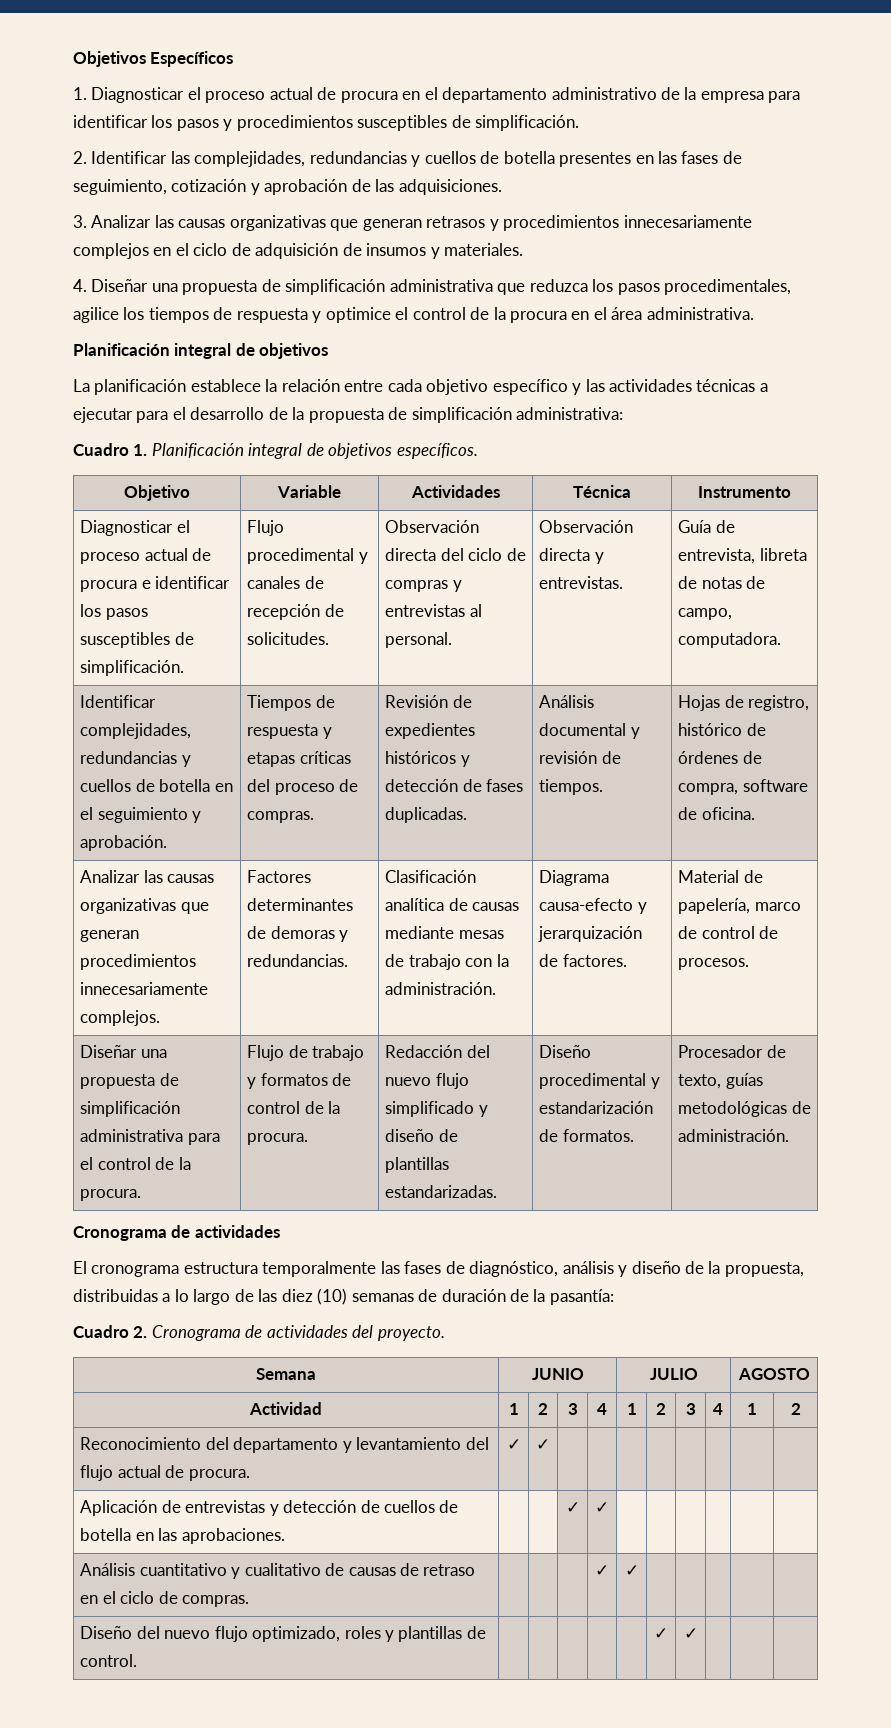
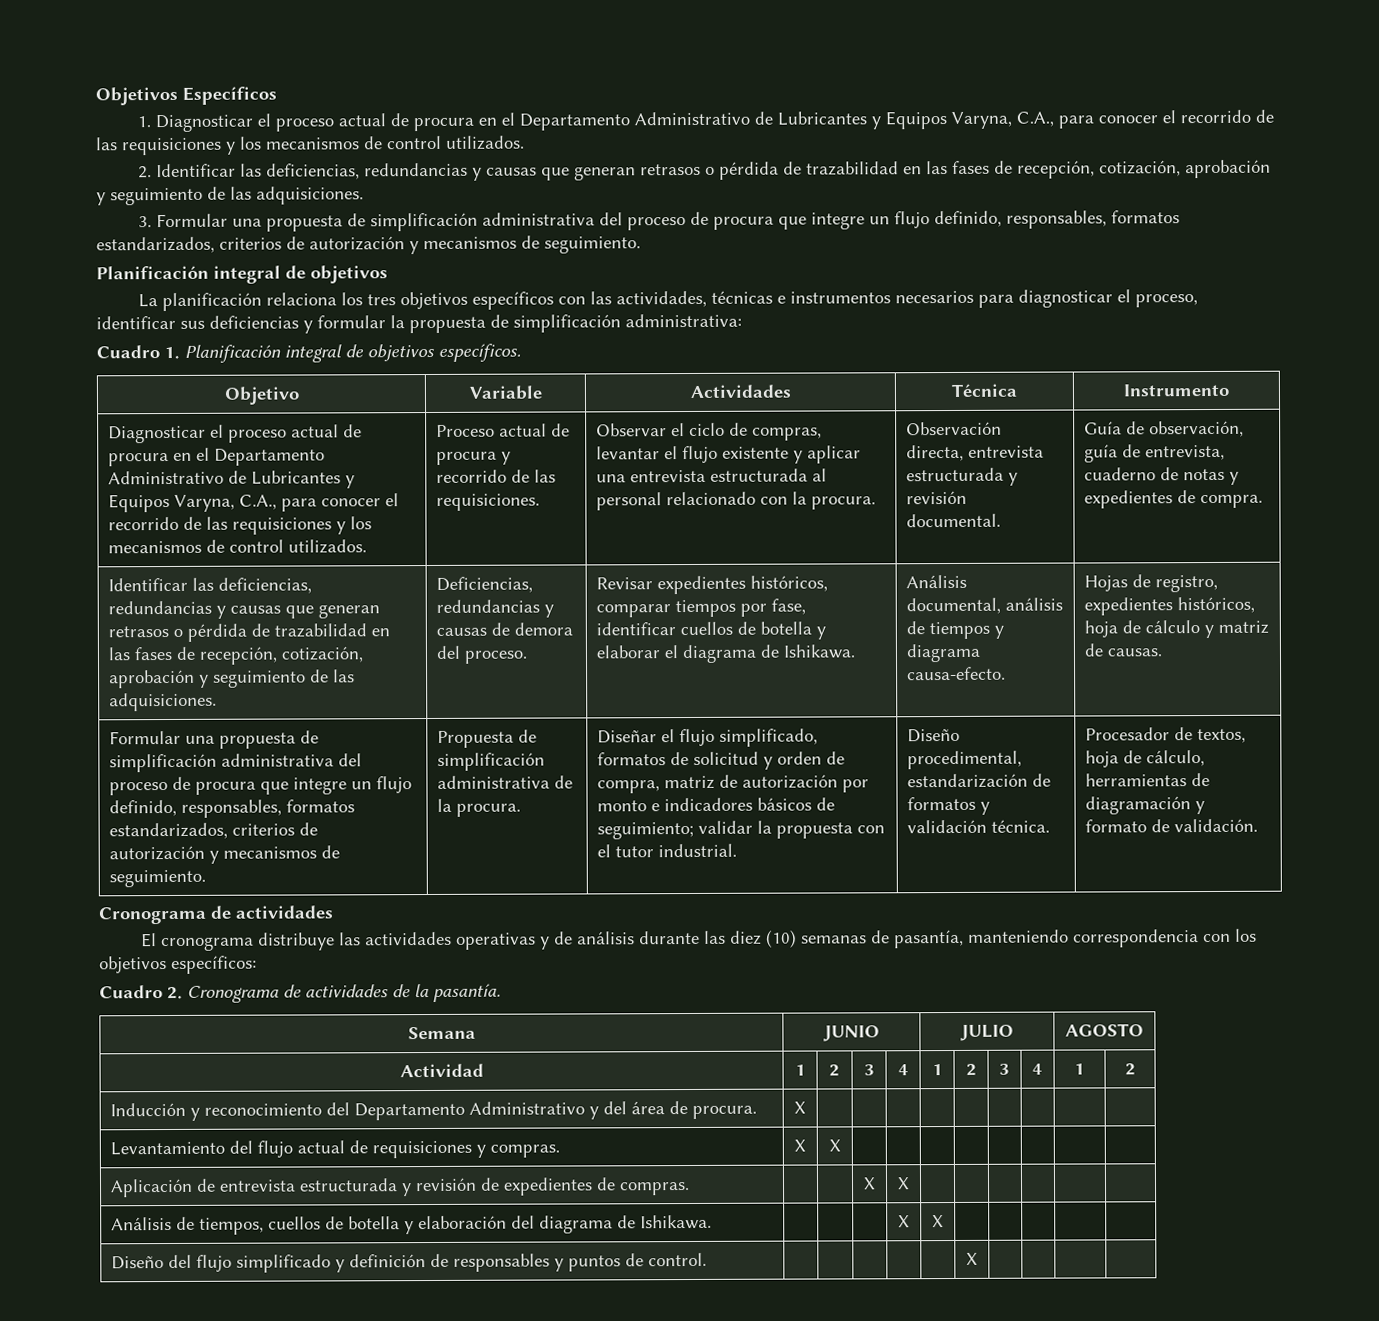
[442,87,801,103] [73,115,580,131] departamento administrativo de la empresa para identificar los pasos y procedimientos susceptibles de simplificación. -> [518,109,1274,131] [95,135,525,156] Departamento Administrativo de Lubricantes y Equipos Varyna, C.A., para conocer el recorrido de las requisiciones y los mecanismos de control utilizados.
[194,151,742,167] [73,179,502,195] [73,215,752,231] [73,243,524,259] [73,279,792,295] [73,307,754,323] complejidades, redundancias y cuellos de botella presentes en las fases de seguimiento, cotización y aprobación de las adquisiciones. // 3. Analizar las causas organizativas que generan retrasos y procedimientos innecesariamente complejos en el ciclo de adquisición de insumos y materiales. // 4. Diseñar una propuesta de simplificación administrativa que reduzca los pasos procedimentales, agilice los tiempos de respuesta y optimice el control de la procura en el área administrativa. -> [265,159,1271,181] [96,186,364,206] [137,210,1180,232] [96,235,641,255] deficiencias, redundancias y causas que generan retrasos o pérdida de trazabilidad en las fases de recepción, cotización, aprobación y seguimiento de las adquisiciones. // 3. Formular una propuesta de simplificación administrativa del proceso de procura que integre un flujo definido, responsables, formatos estandarizados, criterios de autorización y mecanismos de seguimiento.
[190,379,768,395] [73,407,288,423] establece la relación entre cada objetivo específico y las actividades técnicas a ejecutar para el desarrollo de -> [265,289,1198,310] [96,315,386,334] relaciona los tres objetivos específicos con las actividades, técnicas e instrumentos necesarios para diagnosticar el proceso, identificar sus deficiencias y formular
[141,576,231,589] [80,604,148,620] [80,632,194,648] [80,660,185,676] [247,520,285,536] [247,548,368,564] [247,576,324,589] [247,604,344,620] [247,632,330,645] [385,520,480,533] [385,548,526,561] [385,580,462,592] [385,604,482,617] [385,632,453,648] [539,520,634,533] [539,548,604,564] [539,576,624,589] [678,520,735,533] [678,548,807,564] [678,576,766,589] [678,608,733,620] [678,632,782,648] [80,695,157,708] [80,723,192,739] [80,751,191,767] [80,779,233,792] [80,807,202,823] [80,835,168,851] [247,695,335,711] [247,724,332,739] [247,751,351,767] [247,779,359,795] [247,811,315,823] [385,695,472,708] [385,723,476,739] [385,751,470,767] [385,779,524,792] [385,807,468,823] [539,695,595,708] [539,723,640,739] [539,751,621,764] [539,779,604,795] [678,695,810,711] [678,723,766,736] [678,751,762,764] [678,779,808,795] [678,807,755,820] [80,870,215,883] [80,898,209,914] [80,930,140,942] [80,954,197,970] [80,982,209,995] [80,1010,161,1026] [247,870,312,883] [247,898,354,911] [247,926,349,942] [247,954,349,967] [385,870,477,883] [385,898,520,911] [385,926,504,939] [385,954,509,970] [385,982,497,995] [539,870,610,886] [539,898,647,914] [538,926,643,942] [539,954,627,967] [678,870,763,883] [678,898,801,914] [678,926,779,939] [678,958,750,970] [80,1045,167,1058] [80,1073,179,1089] [80,1101,181,1117] [80,1129,220,1145] [80,1157,191,1170] [80,1189,142,1201] [247,1045,365,1061] [247,1073,352,1089] [247,1101,341,1114] [247,1133,309,1145] [385,1045,490,1058] [385,1073,469,1089] [385,1101,488,1117] [385,1129,458,1142] [385,1157,450,1173] [385,1185,498,1198] [539,1045,592,1058] [539,1073,660,1089] [539,1101,654,1114] [539,1129,634,1142] [678,1045,786,1058] [678,1073,763,1089] [678,1101,811,1117] [678,1129,790,1142] e identificar los pasos susceptibles de simplificación. | Flujo procedimental y canales de recepción de solicitudes. | Observación directa del ciclo de compras y entrevistas al personal. | Observación directa y entrevistas. | Guía de entrevista, libreta de notas de campo, computadora. // Identificar complejidades, redundancias y cuellos de botella en el seguimiento y aprobación. | Tiempos de respuesta y etapas críticas del proceso de compras. | Revisión de expedientes históricos y detección de fases duplicadas. | Análisis documental y revisión de tiempos. | Hojas de registro, histórico de órdenes de compra, software de oficina. // Analizar las causas organizativas que generan procedimientos innecesariamente complejos. | Factores determinantes de demoras y redundancias. | Clasificación analítica de causas mediante mesas de trabajo con la administración. | Diagrama causa-efecto y jerarquización de factores. | Material de papelería, marco de control de procesos. // Diseñar una propuesta de simplificación administrativa para el control de la procura. | Flujo de trabajo y formatos de control de la procura. | Redacción del nuevo flujo simplificado y diseño de plantillas estandarizadas. | Diseño procedimental y estandarización de formatos. | Procesador de texto, guías metodológicas de administración. -> [173,447,326,466] [108,470,356,489] [108,493,400,513] [108,516,373,535] [108,539,368,554] [436,423,571,437] [436,451,512,465] [436,469,557,483] [436,493,541,511] [596,422,823,441] [596,445,862,464] [596,468,828,483] [596,491,877,511] [906,421,1003,436] [906,444,1045,462] [906,467,1019,486] [906,490,968,505] [906,513,1002,528] [1084,420,1245,438] [1084,444,1226,463] [1084,467,1240,485] [1084,490,1264,509] [108,577,313,594] [108,600,381,619] [108,623,391,642] [108,646,365,665] [109,669,356,689] [109,692,218,712] [436,576,534,593] [436,599,555,618] [436,622,574,636] [436,645,529,664] [596,575,829,595] [596,598,807,618] [596,621,827,640] [596,644,856,664] [906,574,968,589] [906,597,1064,615] [906,621,1005,640] [906,643,982,663] [907,666,1007,681] [1084,574,1219,593] [1084,596,1256,616] [1084,620,1270,639] [1084,643,1163,657] [109,730,320,749] [109,753,363,773] [109,776,413,796] [109,799,356,818] [109,822,319,840] [109,845,341,864] [109,869,207,888] [437,729,538,748] [437,752,546,771] [437,775,574,789] [437,798,522,817] [597,728,819,747] [597,751,846,770] [597,774,870,794] [597,797,836,812] [597,820,886,840] [597,843,738,858] [907,728,961,743] [907,750,1023,770] [907,773,1052,789] [907,796,991,815] [907,819,1051,834] [1085,727,1247,744] [1085,750,1206,768] [1085,773,1211,787] [1085,796,1206,815] [1085,818,1259,833] en el Departamento Administrativo de Lubricantes y Equipos Varyna, C.A., para conocer el recorrido de las requisiciones y los mecanismos de control utilizados. | Proceso actual de procura y recorrido de las requisiciones. | Observar el ciclo de compras, levantar el flujo existente y aplicar una entrevista estructurada al personal relacionado con la procura. | Observación directa, entrevista estructurada y revisión documental. | Guía de observación, guía de entrevista, cuaderno de notas y expedientes de compra. // Identificar las deficiencias, redundancias y causas que generan retrasos o pérdida de trazabilidad en las fases de recepción, cotización, aprobación y seguimiento de las adquisiciones. | Deficiencias, redundancias y causas de demora del proceso. | Revisar expedientes históricos, comparar tiempos por fase, identificar cuellos de botella y elaborar el diagrama de Ishikawa. | Análisis documental, análisis de tiempos y diagrama causa-efecto. | Hojas de registro, expedientes históricos, hoja de cálculo y matriz de causas. // Formular una propuesta de simplificación administrativa del proceso de procura que integre un flujo definido, responsables, formatos estandarizados, criterios de autorización y mecanismos de seguimiento. | Propuesta de simplificación administrativa de la procura. | Diseñar el flujo simplificado, formatos de solicitud y orden de compra, matriz de autorización por monto e indicadores básicos de seguimiento; validar la propuesta con el tutor industrial. | Diseño procedimental, estandarización de formatos y validación técnica. | Procesador de textos, hoja de cálculo, herramientas de diagramación y formato de validación.
[183,1261,804,1277] [73,1289,254,1305] estructura temporalmente las fases de diagnóstico, análisis y diseño de la propuesta, distribuidas a lo largo de -> [257,930,700,951] distribuye las actividades operativas y de análisis durante
[441,1289,614,1305] duración de la pasantía: -> [893,928,1257,949] [99,955,257,974] pasantía, manteniendo correspondencia con los objetivos específicos:
[352,1325,445,1341] del proyecto. -> [392,983,501,1002] de la pasantía.
[80,1437,489,1453] [80,1465,250,1481] [506,1439,521,1450] [536,1439,550,1450] [80,1500,459,1516] [80,1528,285,1544] [565,1502,580,1513] [595,1502,609,1513] [80,1563,476,1579] [80,1591,250,1607] [595,1565,609,1576] [624,1565,639,1576] [80,1626,463,1642] Reconocimiento del departamento y levantamiento del flujo actual de procura. | ✓ | ✓ | | | | | | | | // Aplicación de entrevistas y detección de cuellos de botella en las aprobaciones. | | | ✓ | ✓ | | | | | | // Análisis cuantitativo y cualitativo de causas de retraso en el ciclo de compras. | | | | ✓ | ✓ | | | | | // Diseño del nuevo flujo optimizado, roles y plantillas -> [110,1101,758,1121] [794,1101,806,1114] [110,1140,561,1159] [794,1139,806,1152] [828,1139,841,1152] [110,1177,691,1198] [863,1177,876,1190] [897,1177,910,1190] [111,1214,713,1235] [898,1215,910,1228] [932,1215,944,1228] [111,1253,622,1273] Inducción y reconocimiento del Departamento Administrativo y del área de procura. | X | | | | | | | | | // Levantamiento del flujo actual de requisiciones y compras. | X | X | | | | | | | | // Aplicación de entrevista estructurada y revisión de expedientes de compras. | | | X | X | | | | | | // Análisis de tiempos, cuellos de botella y elaboración del diagrama de Ishikawa. | | | | X | X | | | | | // Diseño del flujo simplificado y definición de responsables y puntos
[654,1628,668,1639] [683,1628,698,1639] ✓ | ✓ -> [966,1252,978,1265] X |

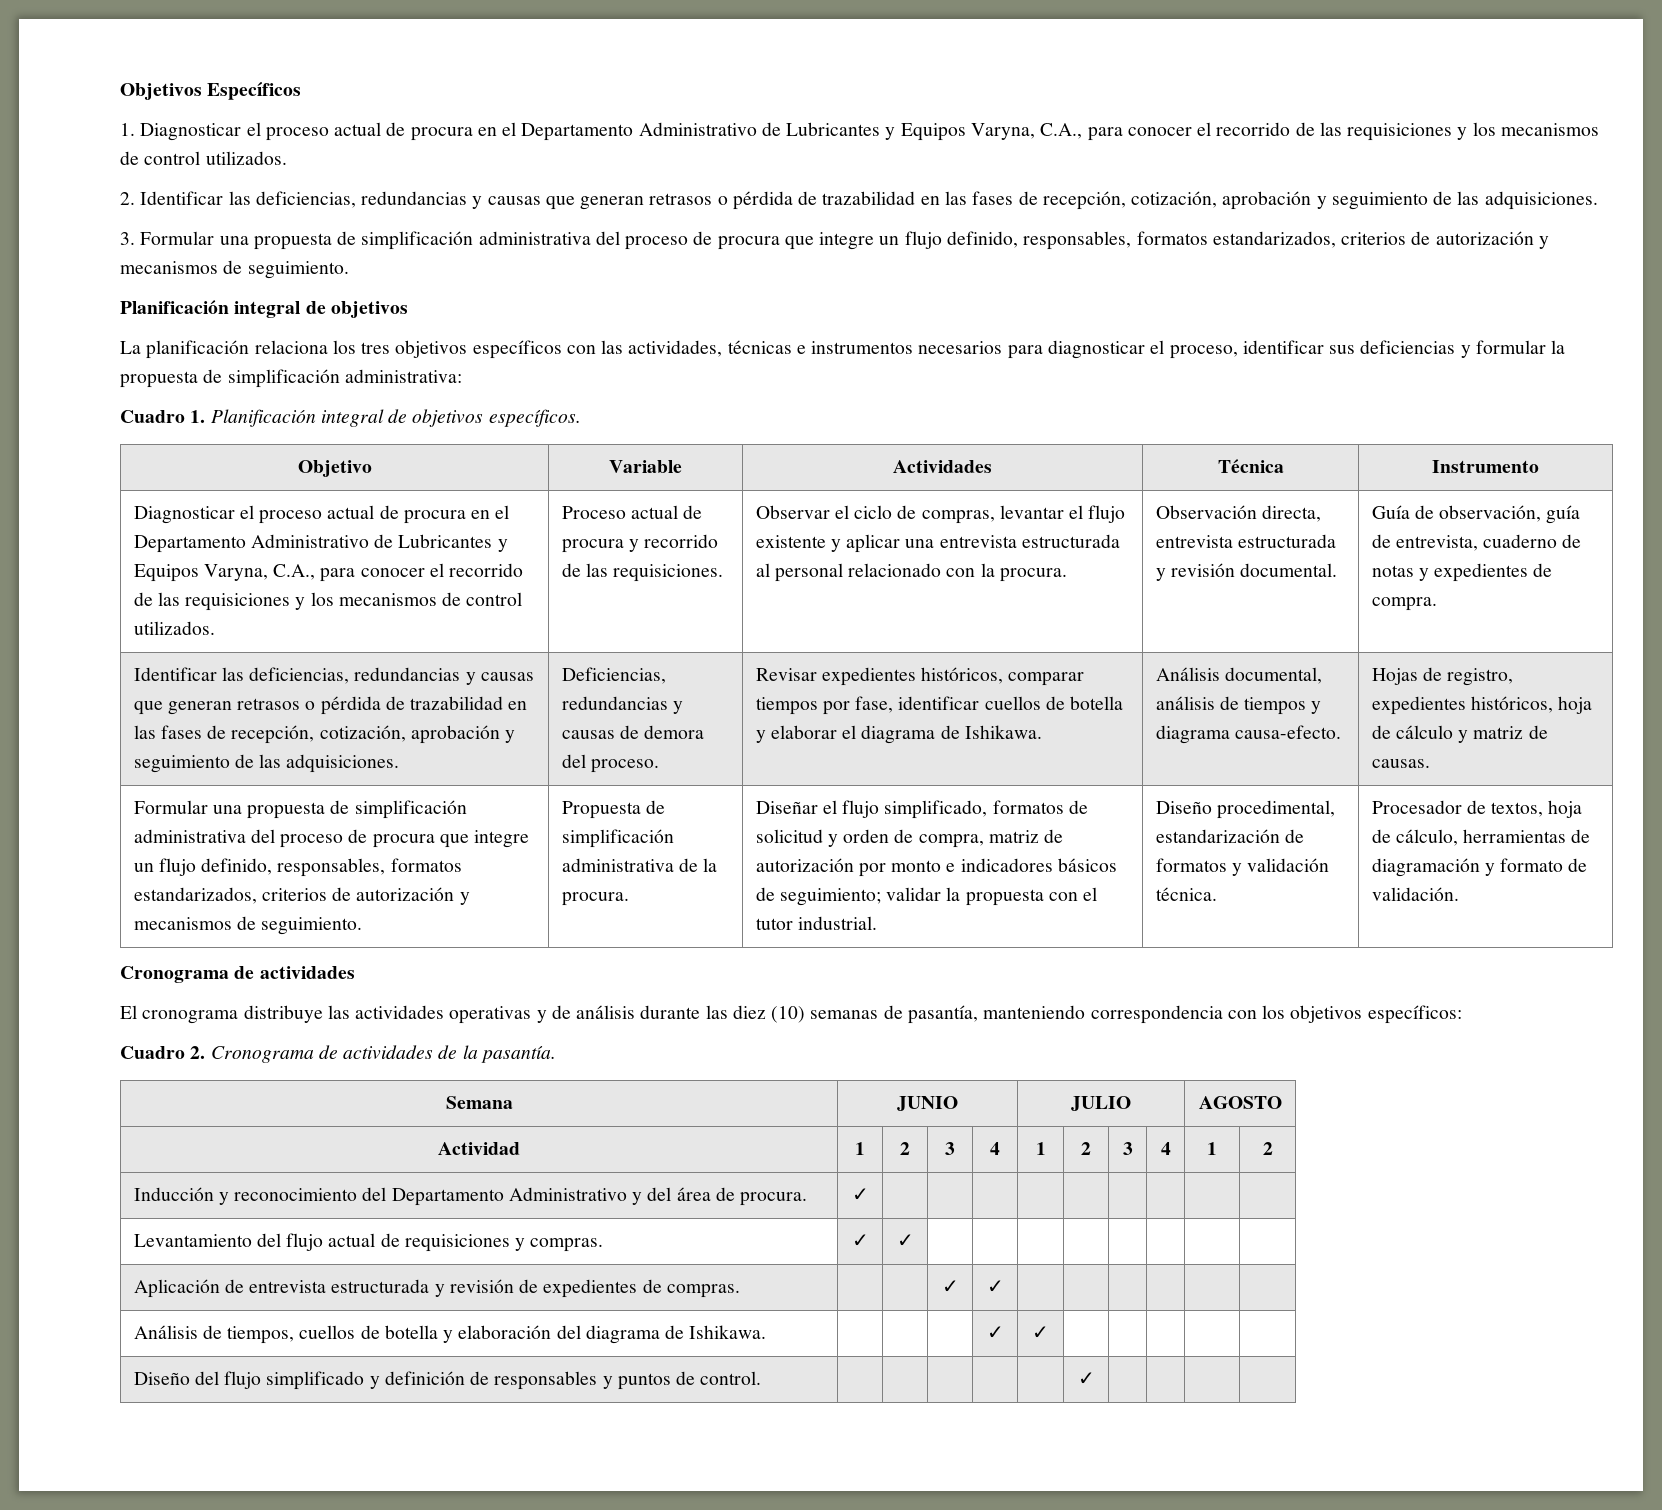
[794,1101,806,1114] X -> [851,1188,869,1201] ✓
[794,1139,806,1152] [828,1139,841,1152] X | X -> [851,1234,869,1247] [896,1234,914,1247] ✓ | ✓
[863,1177,876,1190] [897,1177,910,1190] X | X -> [941,1280,959,1293] [986,1280,1004,1293] ✓ | ✓
[898,1215,910,1228] [932,1215,944,1228] X | X -> [986,1326,1004,1339] [1032,1326,1049,1339] ✓ | ✓
[966,1252,978,1265] X -> [1077,1372,1095,1385] ✓

